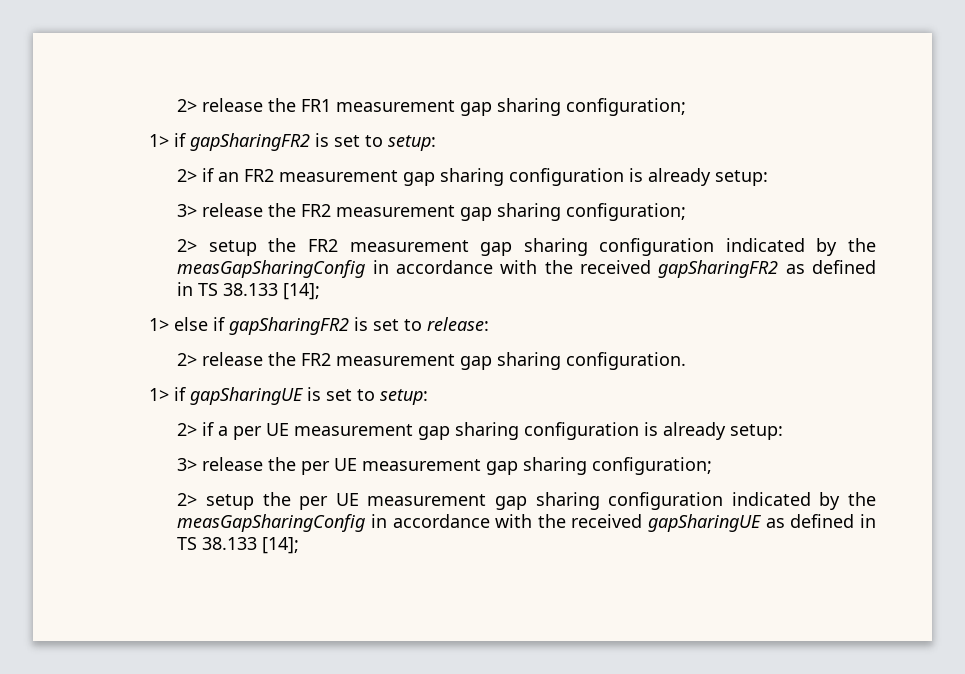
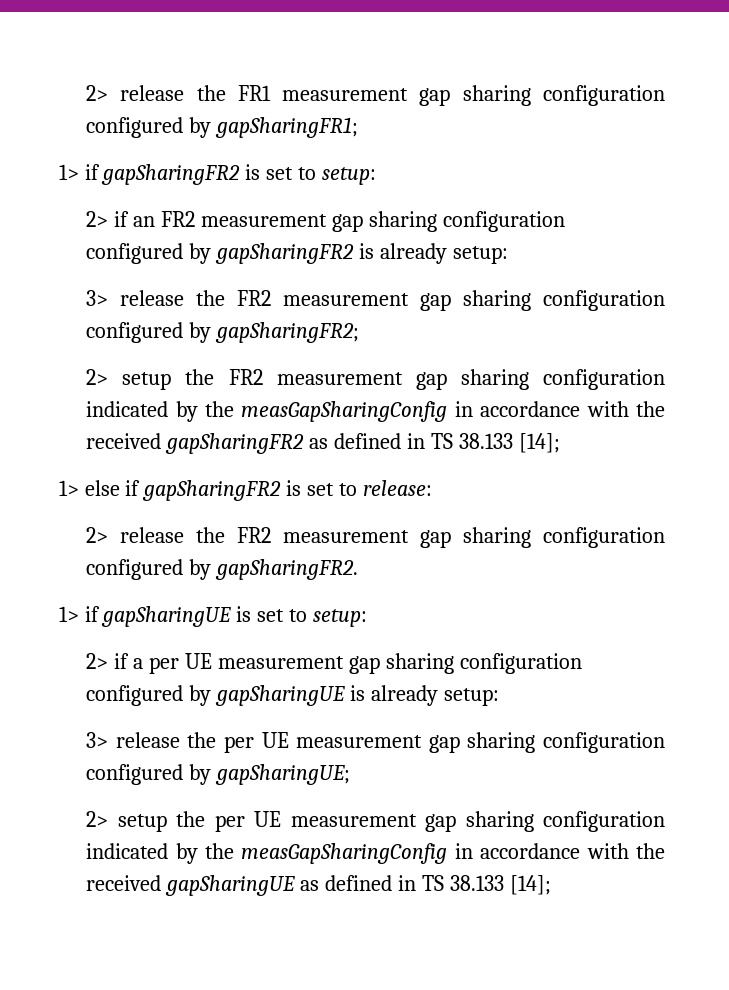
[566,98,687,116] configuration; -> [543,85,665,106] [86,117,359,138] configuration configured by gapSharingFR1;
(625, 177) none -> [86,243,355,264] configured by gapSharingFR2
[566,203,687,221] configuration; -> [543,290,666,311] [86,322,360,343] configuration configured by gapSharingFR2;
[566,352,687,370] configuration. -> [543,527,666,548] [86,559,359,580] configuration configured by gapSharingFR2.
(640, 431) none -> [86,685,346,706] configured by gapSharingUE
[592,457,713,475] configuration; -> [543,732,666,753] [86,764,351,785] configuration configured by gapSharingUE;

